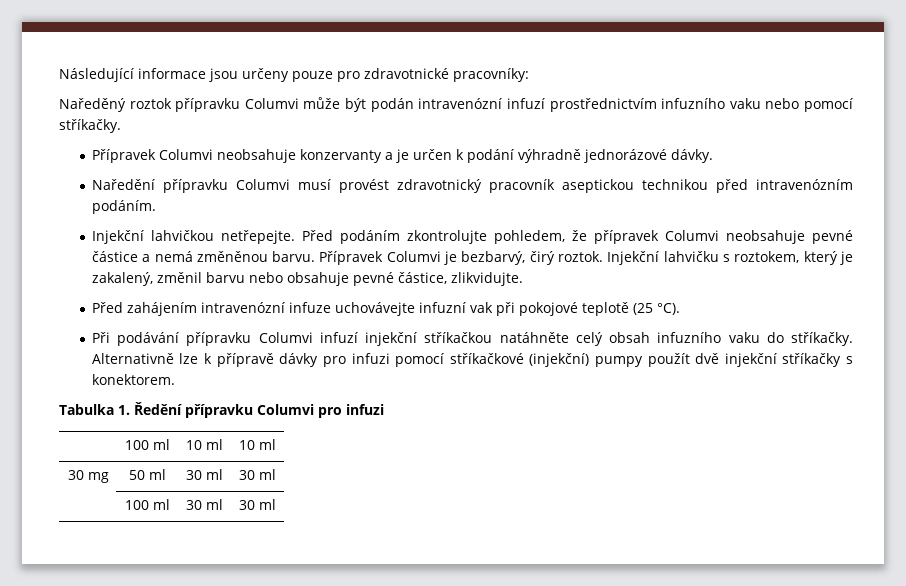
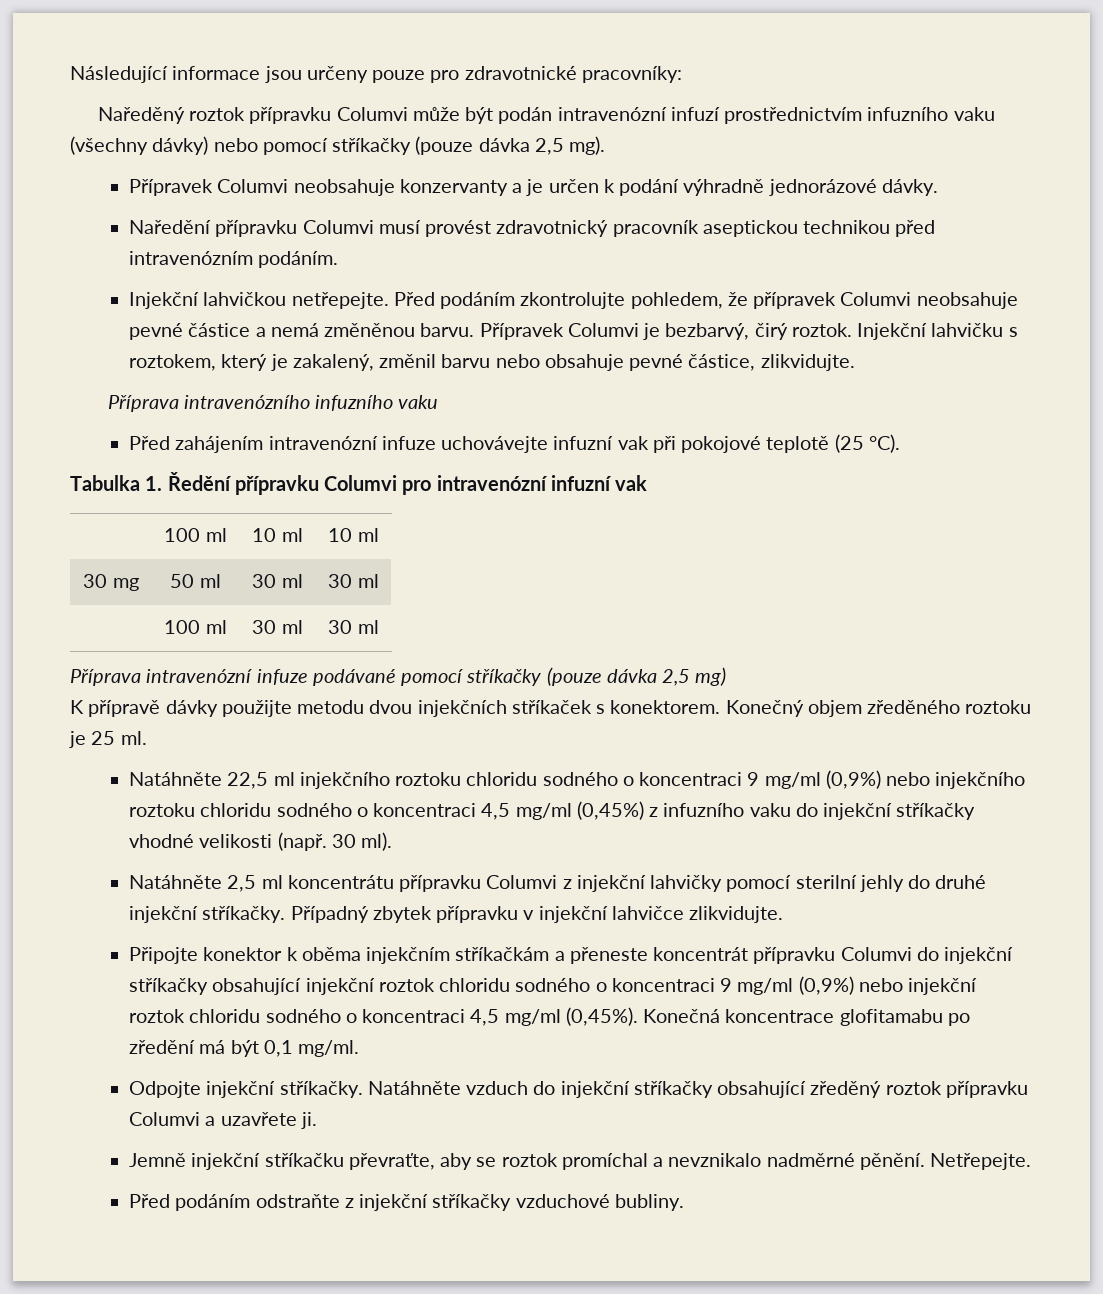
[765,98,854,112] [59,119,121,133] nebo pomocí stříkačky. -> [70,136,606,155] (všechny dávky) nebo pomocí stříkačky (pouze dávka 2,5 mg).
(523, 279) none -> [107,395,439,412] // Příprava intravenózního infuzního vaku
[91,332,854,346] [91,353,854,367] [91,374,175,385] // Při podávání přípravku Columvi infuzí injekční stříkačkou natáhněte celý obsah infuzního vaku do stříkačky. Alternativně lze k přípravě dávky pro infuzi pomocí stříkačkové (injekční) pumpy použít dvě injekční stříkačky s konektorem. -> (900, 443) none
[345,404,384,415] infuzi -> [436,475,648,491] intravenózní infuzní vak
(276, 504) none -> [70,667,727,686] [70,700,1032,717] [69,731,147,748] [128,770,1026,789] [128,801,976,820] [128,832,393,851] [128,875,987,892] [128,906,784,923] [128,947,1014,964] [128,976,978,995] [128,1007,970,1026] [128,1040,360,1057] [128,1081,1028,1098] [128,1112,317,1129] [128,1153,1032,1170] [128,1194,684,1211] // Příprava intravenózní infuze podávané pomocí stříkačky (pouze dávka 2,5 mg) // K přípravě dávky použijte metodu dvou injekčních stříkaček s konektorem. Konečný objem zředěného roztoku je 25 ml. // Natáhněte 22,5 ml injekčního roztoku chloridu sodného o koncentraci 9 mg/ml (0,9%) nebo injekčního roztoku chloridu sodného o koncentraci 4,5 mg/ml (0,45%) z infuzního vaku do injekční stříkačky vhodné velikosti (např. 30 ml). // Natáhněte 2,5 ml koncentrátu přípravku Columvi z injekční lahvičky pomocí sterilní jehly do druhé injekční stříkačky. Případný zbytek přípravku v injekční lahvičce zlikvidujte. // Připojte konektor k oběma injekčním stříkačkám a přeneste koncentrát přípravku Columvi do injekční stříkačky obsahující injekční roztok chloridu sodného o koncentraci 9 mg/ml (0,9%) nebo injekční roztok chloridu sodného o koncentraci 4,5 mg/ml (0,45%). Konečná koncentrace glofitamabu po zředění má být 0,1 mg/ml. // Odpojte injekční stříkačky. Natáhněte vzduch do injekční stříkačky obsahující zředěný roztok přípravku Columvi a uzavřete ji. // Jemně injekční stříkačku převraťte, aby se roztok promíchal a nevznikalo nadměrné pěnění. Netřepejte. // Před podáním odstraňte z injekční stříkačky vzduchové bubliny.

